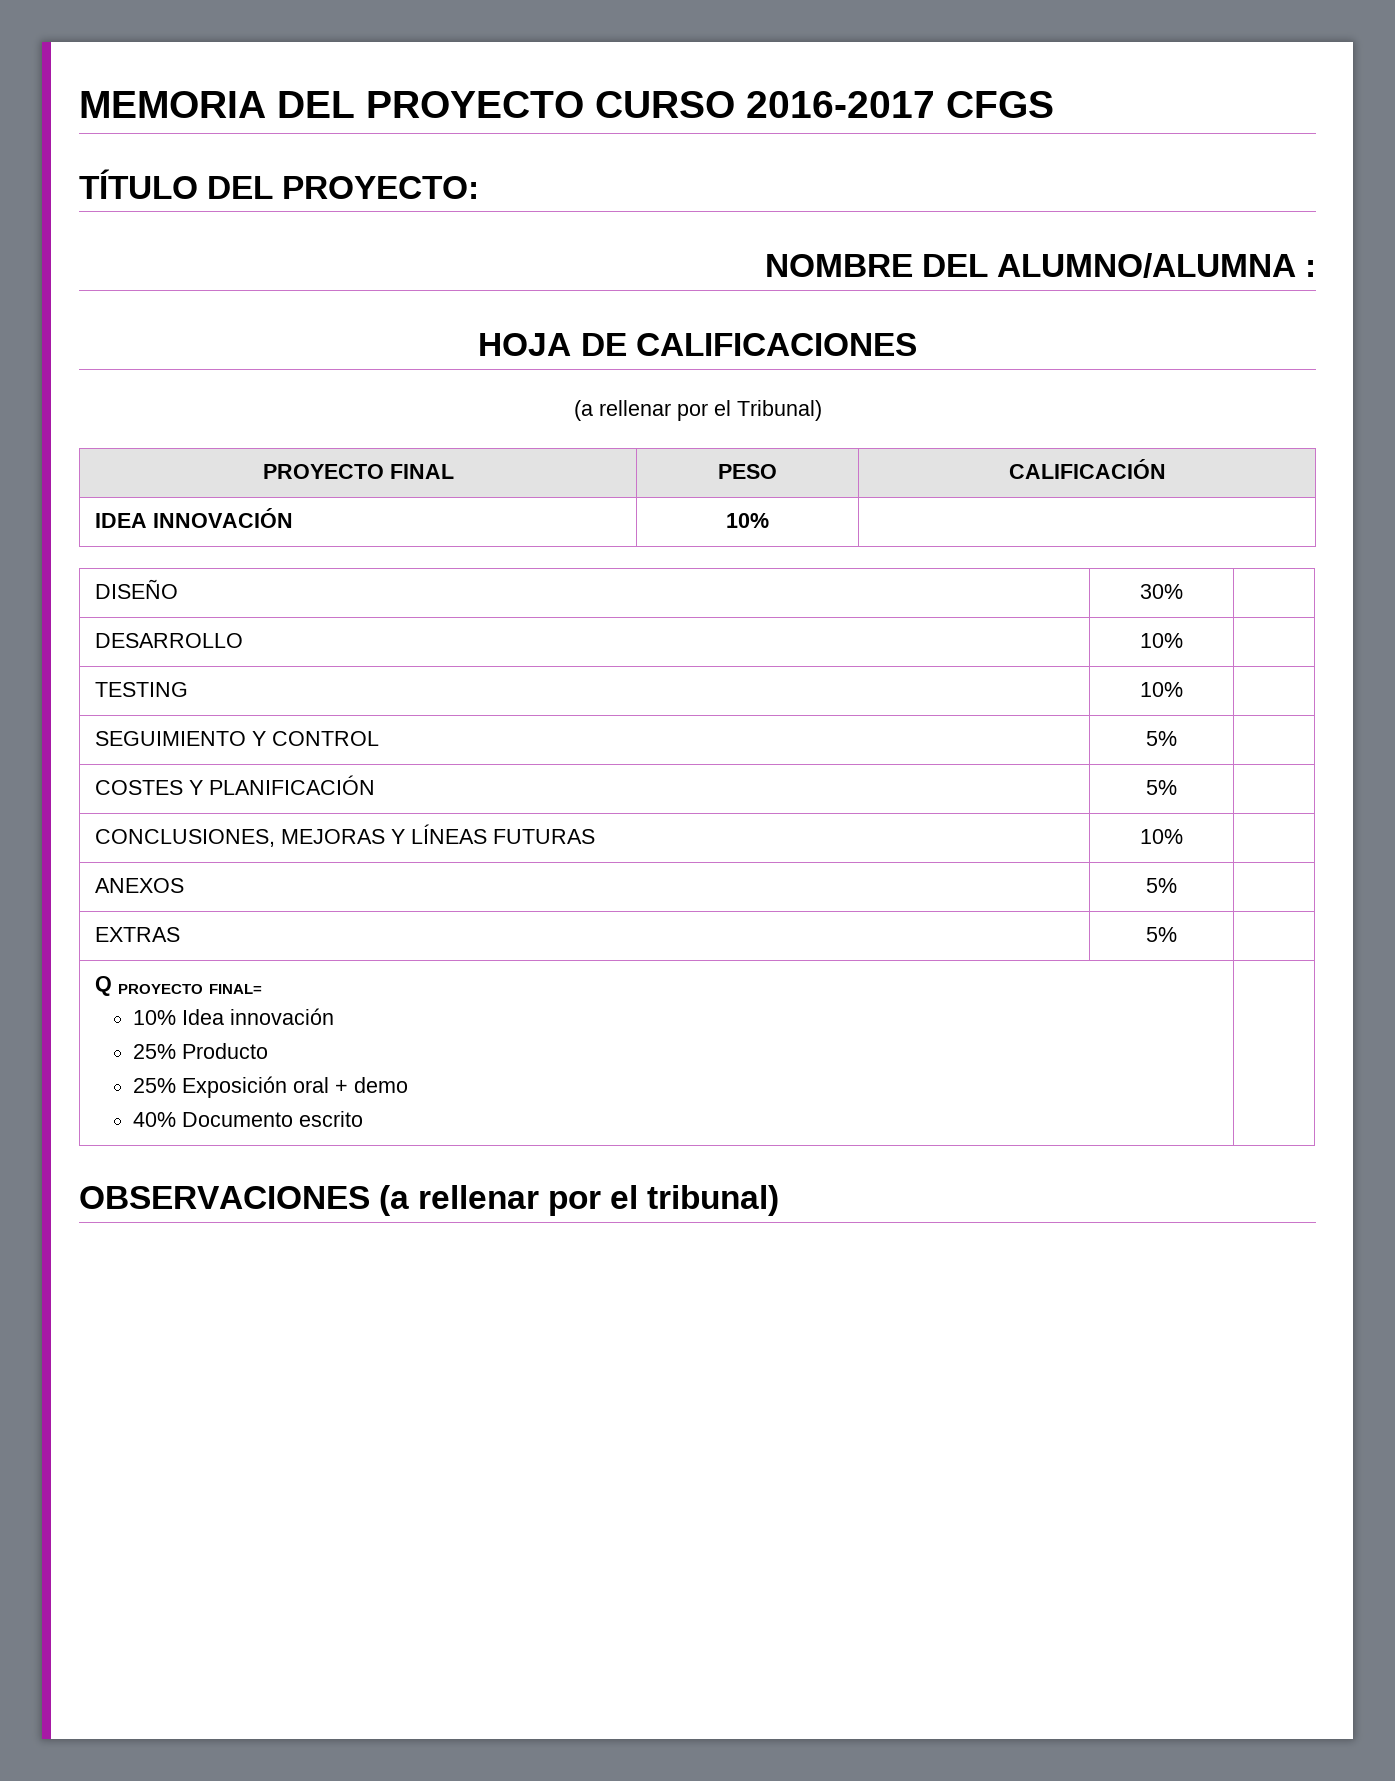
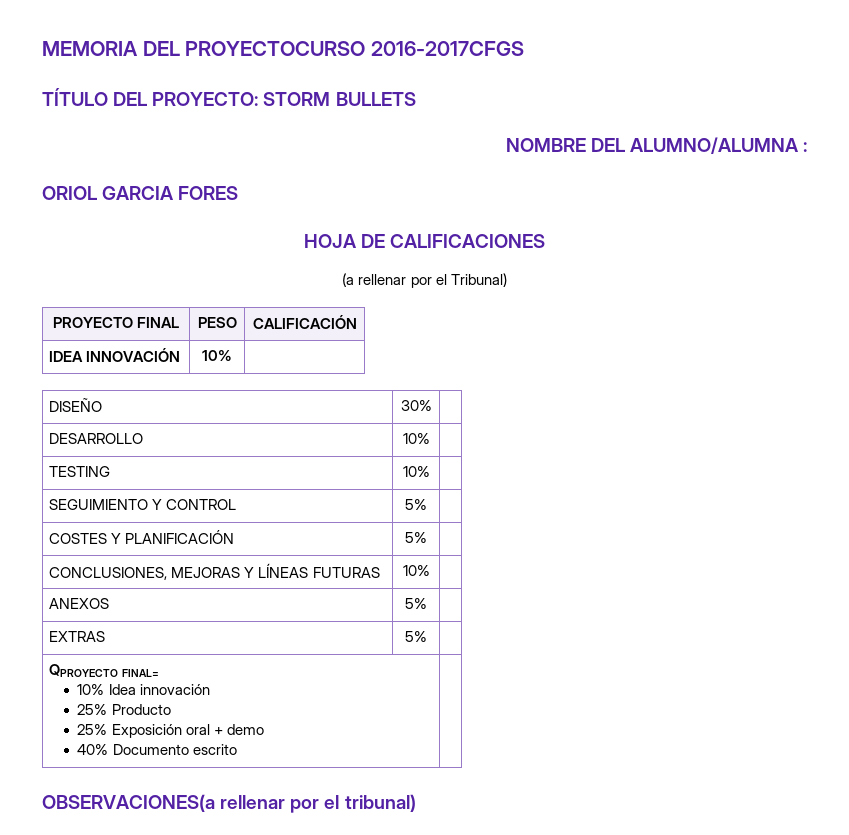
[366,91,1054,118] PROYECTO CURSO 2016-2017 CFGS -> [185,41,524,56] PROYECTOCURSO 2016-2017CFGS
(480, 187) none -> [263,92,416,106] STORM BULLETS
(1316, 268) none -> [42,186,239,200] // ORIOL GARCIA FORES
[95,976,204,996] Q PROYECTO -> [49,664,119,677] QPROYECTO
[79,1185,410,1216] OBSERVACIONES (a -> [42,794,215,812] OBSERVACIONES(a

